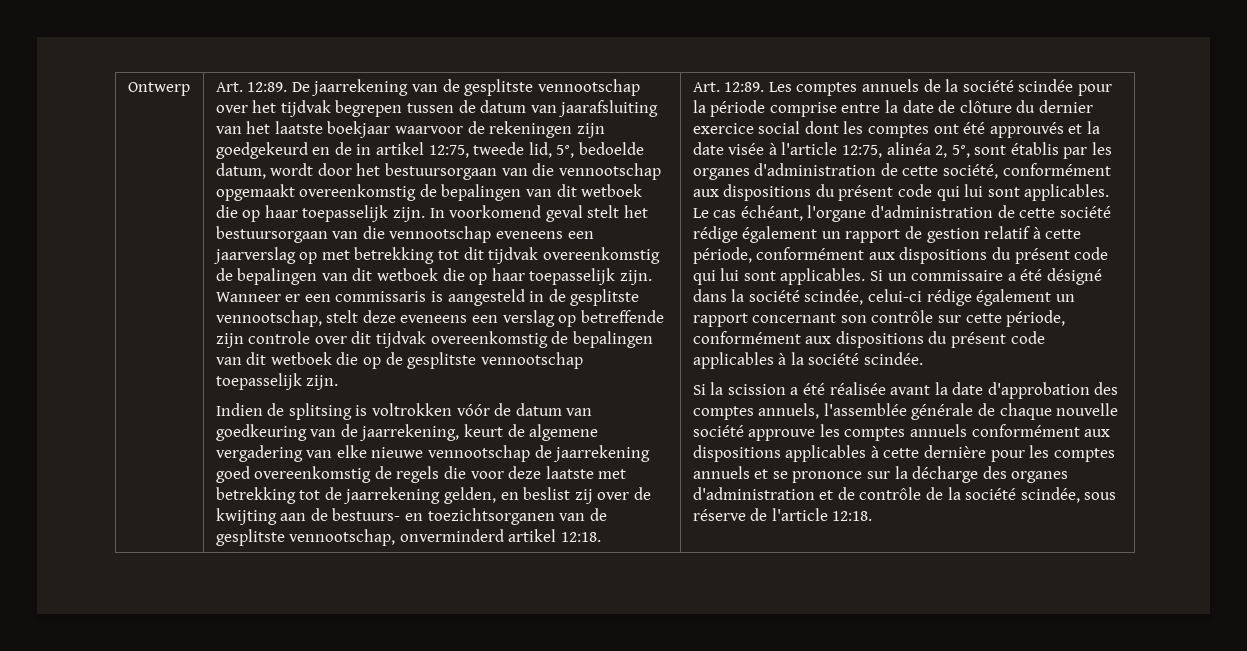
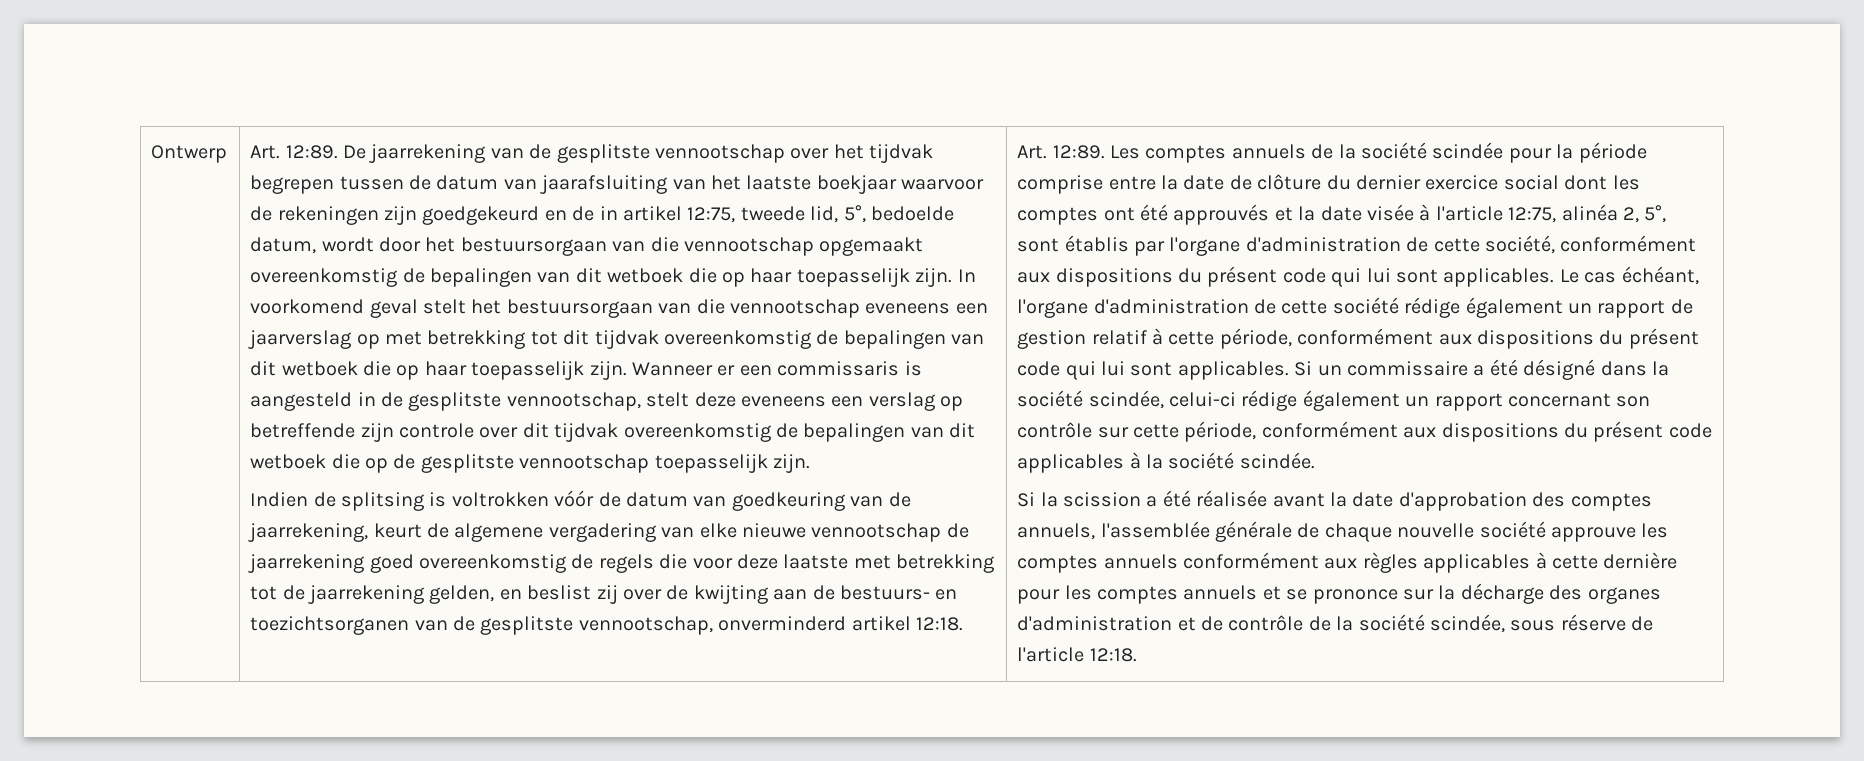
[1092,142,1113,155] [692,168,750,180] les organes -> [1169,237,1241,256] l'organe
[692,445,781,462] dispositions -> [1362,552,1418,573] règles

